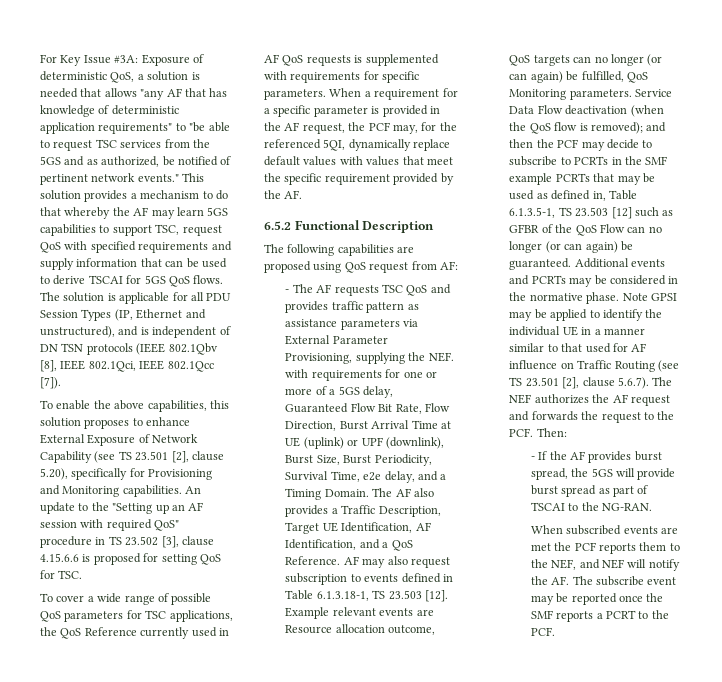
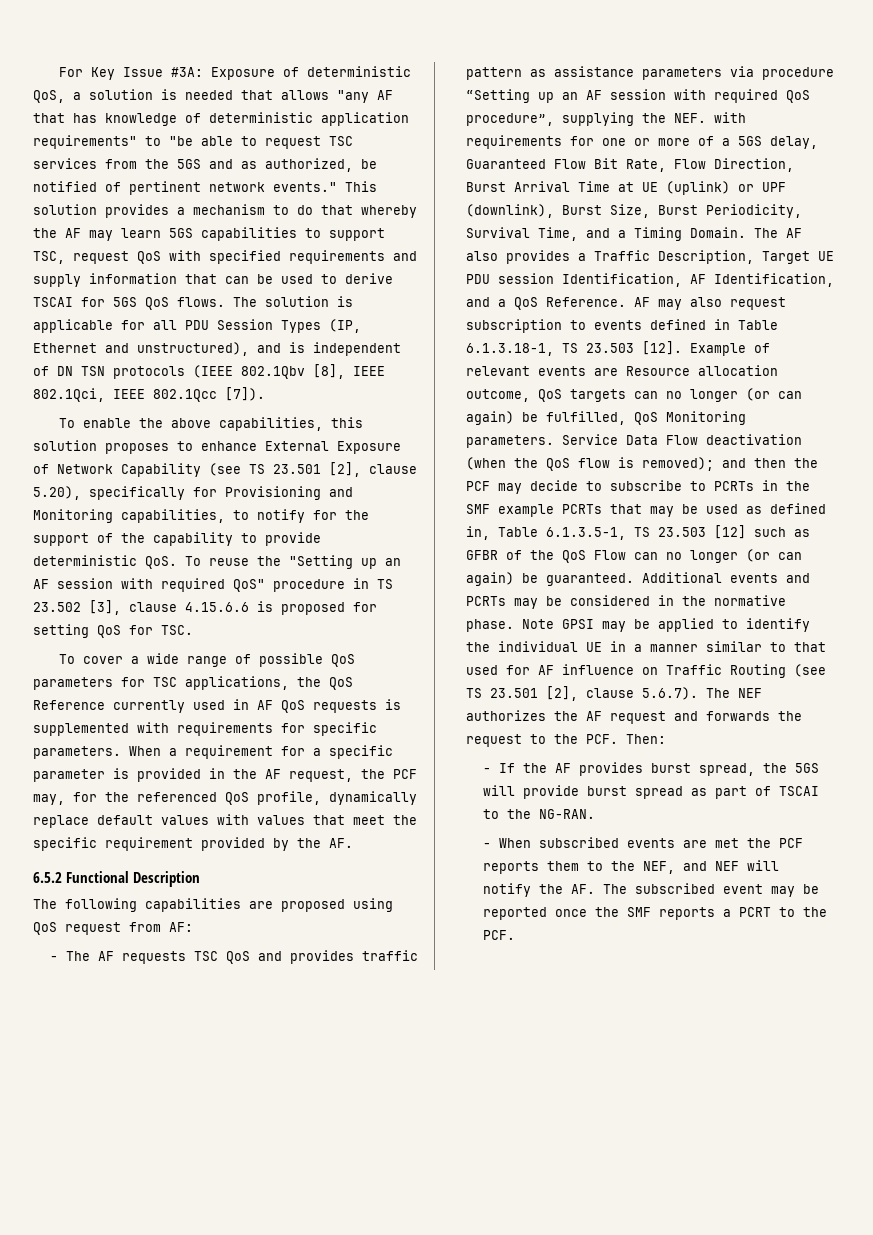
[122,485,202,497] [40,502,89,514] capabilities. An update to -> [121,509,369,523] [33,532,321,546] [33,555,249,569] capabilities, to notify for the support of the capability to provide deterministic QoS. To reuse
[323,139,346,151] 5QI, -> [225,791,321,805] QoS profile,
[285,335,388,345] [285,353,353,364] External Parameter Provisioning, -> [762,67,835,80] [466,89,811,103] [466,113,555,126] procedure “Setting up an AF session with required QoS procedure”,
[363,471,415,483] e2e delay, -> (579, 234) none
(338, 527) none -> [466,273,555,284] PDU session
(330, 613) none -> [754,343,771,353] of
(653, 507) none -> [483,843,492,848] -
[596,576,645,586] subscribe -> [635,883,716,894] subscribed

